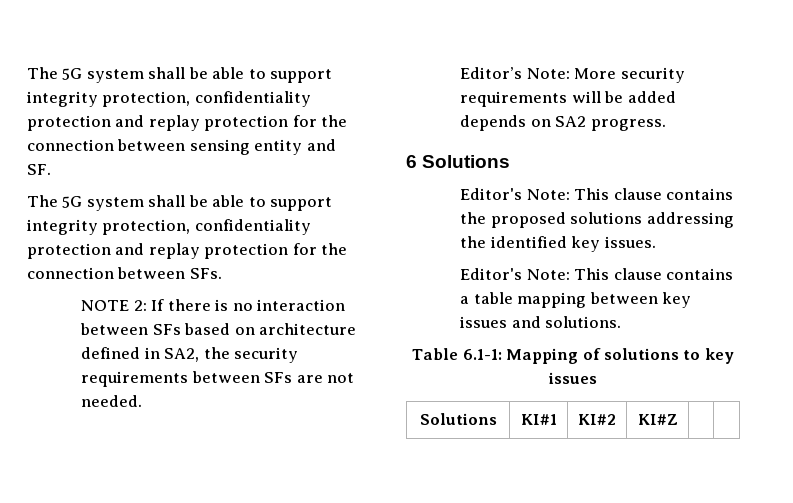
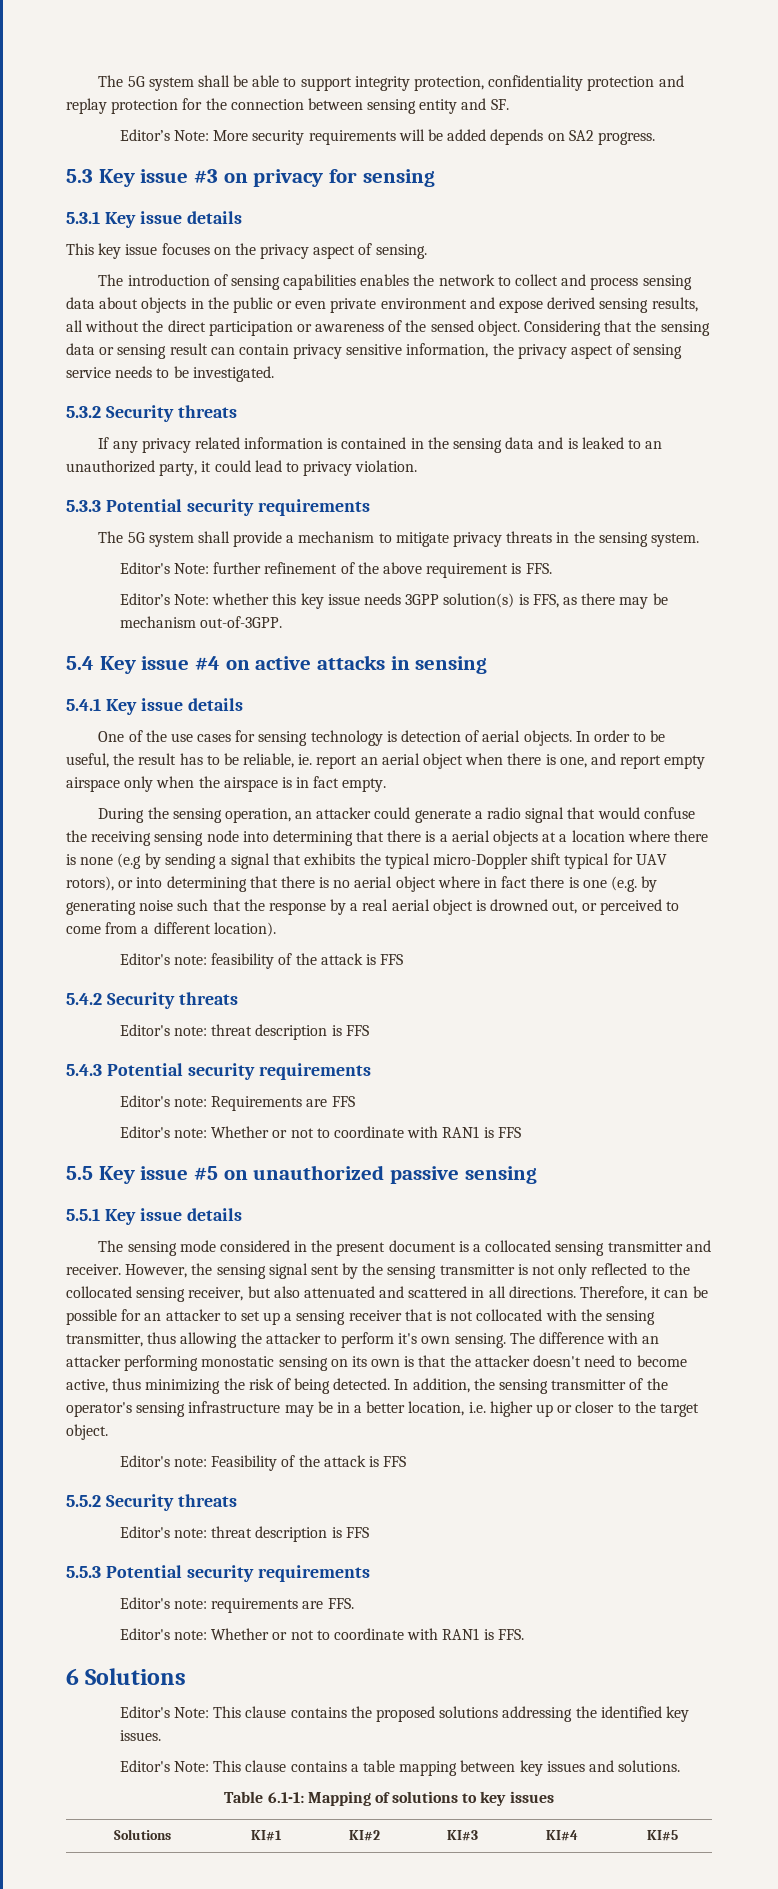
[27,195,333,211] [27,219,311,235] [27,243,348,259] [27,267,222,279] [81,299,346,311] [80,323,357,335] [81,347,299,363] [81,371,355,387] [81,395,143,407] // The 5G system shall be able to support integrity protection, confidentiality protection and replay protection for the connection between SFs. // NOTE 2: If there is no interaction between SFs based on architecture defined in SA2, the security requirements between SFs are not needed. -> (509, 104) none
(666, 125) none -> [66,169,435,187] [66,211,242,228] [66,243,427,259] [98,274,692,290] [66,297,698,313] [66,320,710,336] [66,343,683,359] [66,366,274,382] [66,405,237,422] [98,437,663,453] [66,460,418,476] [66,499,370,516] [98,531,699,547] [119,562,552,578] [119,593,668,609] [119,616,283,628] [66,655,488,674] [66,698,243,715] [98,730,666,746] [66,753,706,769] [66,776,387,792] [98,807,695,823] [66,830,708,846] [66,853,667,869] [66,876,658,892] [66,899,679,915] [66,922,276,937] [119,953,404,969] [66,992,238,1009] [119,1024,369,1040] [66,1063,371,1080] [119,1095,355,1111] [119,1126,521,1138] [66,1165,537,1184] [66,1208,242,1225] [98,1240,711,1256] [66,1263,690,1279] [66,1286,708,1302] [66,1309,655,1325] [66,1332,660,1348] [66,1355,687,1371] [66,1378,668,1394] [66,1401,699,1417] [66,1424,108,1440] [119,1455,407,1471] [66,1494,237,1511] [119,1526,369,1542] [66,1565,370,1582] [119,1597,354,1613] [119,1628,524,1640] // 5.3 Key issue #3 on privacy for sensing // 5.3.1 Key issue details // This key issue focuses on the privacy aspect of sensing. // The introduction of sensing capabilities enables the network to collect and process sensing data about objects in the public or even private environment and expose derived sensing results, all without the direct participation or awareness of the sensed object. Considering that the sensing data or sensing result can contain privacy sensitive information, the privacy aspect of sensing service needs to be investigated. // 5.3.2 Security threats // If any privacy related information is contained in the sensing data and is leaked to an unauthorized party, it could lead to privacy violation. // 5.3.3 Potential security requirements // The 5G system shall provide a mechanism to mitigate privacy threats in the sensing system. // Editor's Note: further refinement of the above requirement is FFS. // Editor’s Note: whether this key issue needs 3GPP solution(s) is FFS, as there may be mechanism out-of-3GPP. // 5.4 Key issue #4 on active attacks in sensing // 5.4.1 Key issue details // One of the use cases for sensing technology is detection of aerial objects. In order to be useful, the result has to be reliable, ie. report an aerial object when there is one, and report empty airspace only when the airspace is in fact empty. // During the sensing operation, an attacker could generate a radio signal that would confuse the receiving sensing node into determining that there is a aerial objects at a location where there is none (e.g by sending a signal that exhibits the typical micro-Doppler shift typical for UAV rotors), or into determining that there is no aerial object where in fact there is one (e.g. by generating noise such that the response by a real aerial object is drowned out, or perceived to come from a different location). // Editor's note: feasibility of the attack is FFS // 5.4.2 Security threats // Editor's note: threat description is FFS // 5.4.3 Potential security requirements // Editor's note: Requirements are FFS // Editor's note: Whether or not to coordinate with RAN1 is FFS // 5.5 Key issue #5 on unauthorized passive sensing // 5.5.1 Key issue details // The sensing mode considered in the present document is a collocated sensing transmitter and receiver. However, the sensing signal sent by the sensing transmitter is not only reflected to the collocated sensing receiver, but also attenuated and scattered in all directions. Therefore, it can be possible for an attacker to set up a sensing receiver that is not collocated with the sensing transmitter, thus allowing the attacker to perform it's own sensing. The difference with an attacker performing monostatic sensing on its own is that the attacker doesn't need to become active, thus minimizing the risk of being detected. In addition, the sensing transmitter of the operator's sensing infrastructure may be in a better location, i.e. higher up or closer to the target object. // Editor's note: Feasibility of the attack is FFS // 5.5.2 Security threats // Editor's note: threat description is FFS // 5.5.3 Potential security requirements // Editor's note: requirements are FFS. // Editor's note: Whether or not to coordinate with RAN1 is FFS.
[637,414,678,425] KI#Z | | -> [447,1830,478,1841] [546,1830,578,1841] [646,1830,678,1841] KI#3 | KI#4 | KI#5

